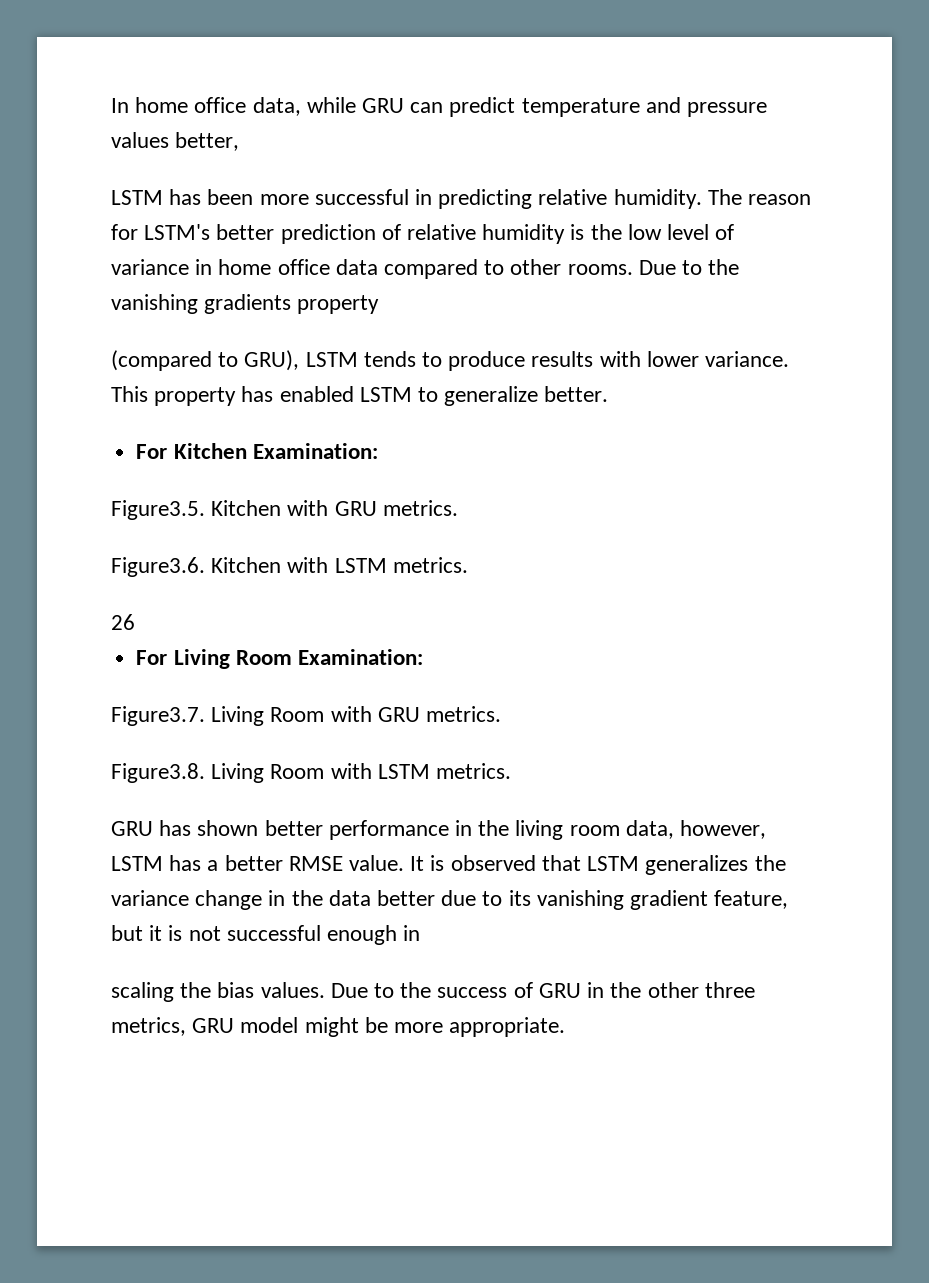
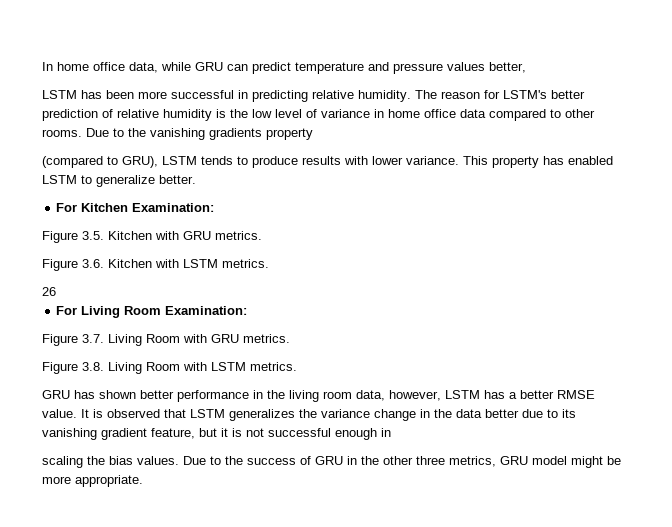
[111,500,205,520] Figure3.5. -> [42,231,104,243] Figure 3.5.
[111,557,205,577] Figure3.6. -> [42,259,104,271] Figure 3.6.
[111,706,205,726] Figure3.7. -> [42,334,104,346] Figure 3.7.
[111,763,205,783] Figure3.8. -> [42,362,104,374] Figure 3.8.

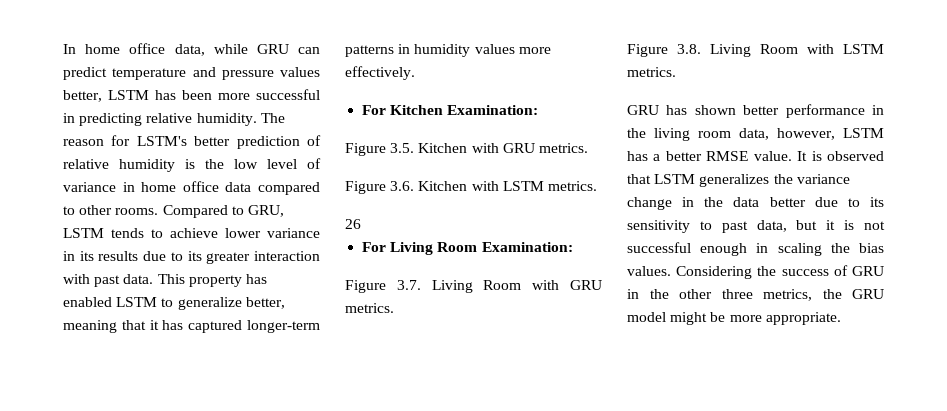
(526, 67) // -> (102, 96) none
[86,128,313,140] [42,156,459,168] Due to the vanishing gradients property // (compared to GRU), LSTM tends to produce results with lower variance. -> [162,205,284,218] [63,228,320,238] [63,251,320,264] [63,274,154,287] Compared to GRU, LSTM tends to achieve lower variance in its results due to its greater interaction with past data.
[159,175,196,184] better. -> [245,297,285,309] [63,320,320,333] [345,44,551,57] [345,66,415,80] better, meaning that it has captured longer-term patterns in humidity values more effectively.
[42,428,195,440] vanishing gradient feature, -> [627,220,787,233] sensitivity to past data,
(391, 432) // -> (769, 248) none
[183,456,221,465] Due to -> [676,266,753,279] Considering
(496, 461) none -> [822,289,842,299] the

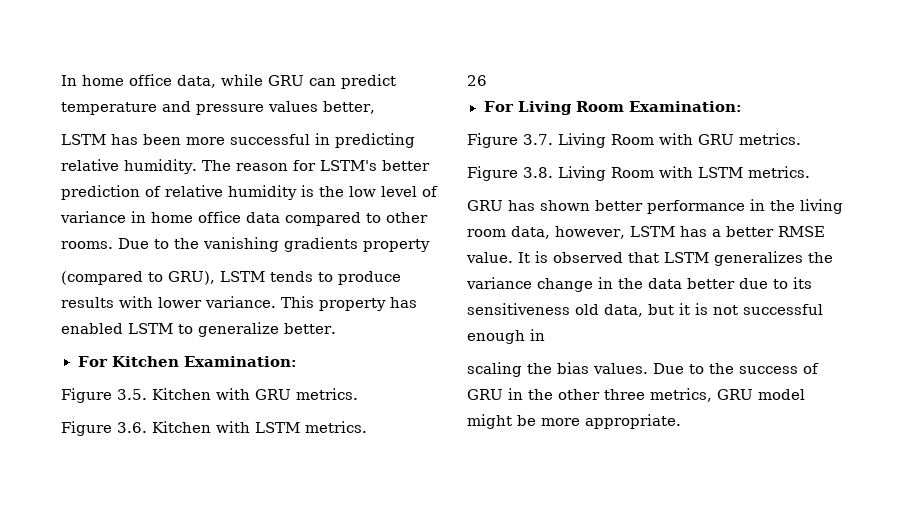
(102, 96) none -> (375, 107) //
[162,205,284,218] [63,228,320,238] [63,251,320,264] [63,274,154,287] Compared to GRU, LSTM tends to achieve lower variance in its results due to its greater interaction with past data. -> [118,237,430,252] [61,271,401,285] [61,296,276,308] Due to the vanishing gradients property // (compared to GRU), LSTM tends to produce results with lower variance.
[245,297,285,309] [63,320,320,333] [345,44,551,57] [345,66,415,80] better, meaning that it has captured longer-term patterns in humidity values more effectively. -> [284,323,336,334] better.
[627,220,748,233] sensitivity to past -> [467,303,599,315] sensitiveness old
(769, 248) none -> (545, 335) //
[676,266,753,279] Considering -> [653,363,704,374] Due to
[822,289,842,299] the -> (712, 395) none

